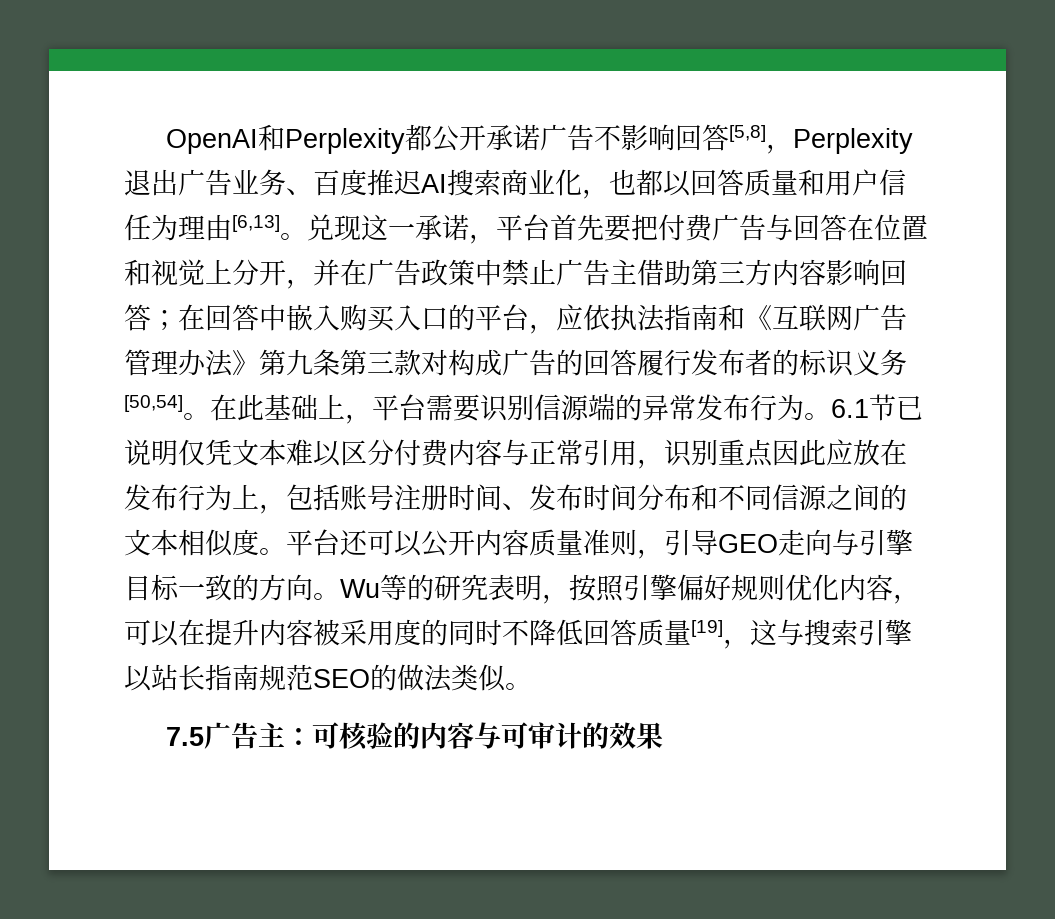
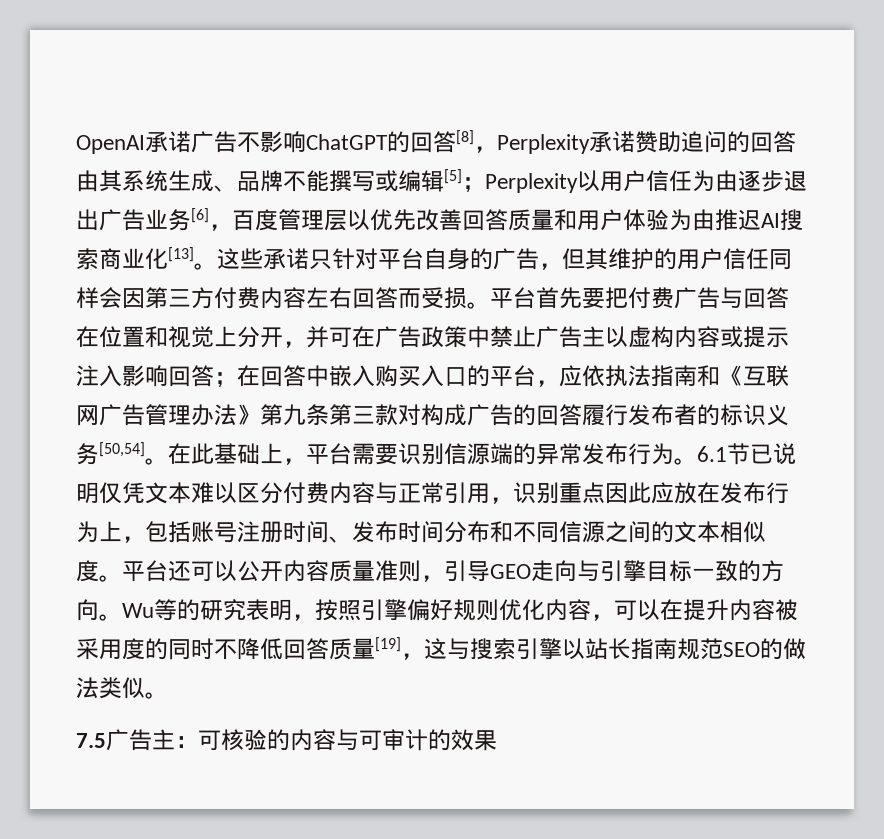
[258,124,487,154] 和Perplexity都公开 -> (145, 144) none
[675,124,767,151] [766,128,914,154] [124,169,367,196] 回答[5,8]，Perplexity退出广告业务、百度 -> [306,130,474,153] [474,131,796,154] [76,169,807,193] [76,208,209,231] [209,209,715,231] ChatGPT的回答[8]，Perplexity承诺赞助追问的回答由其系统生成、品牌不能撰写或编辑[5]；Perplexity以用户信任为由逐步退出广告业务[6]，百度管理层以优先改善回答质量和用户体验为由
[582,169,906,199] [124,214,280,241] [280,214,496,244] ，也都以回答质量和用户信任为理由[6,13]。兑现这一承诺， -> [168,247,194,262] [194,248,792,270] [76,287,490,309] [13]。这些承诺只针对平台自身的广告，但其维护的用户信任同样会因第三方付费内容左右回答而受损。
(340, 272) none -> [329,327,352,348] 可
[637,259,826,286] 借助第三方内容 -> [605,326,789,348] [76,365,122,387] 以虚构内容或提示注入

